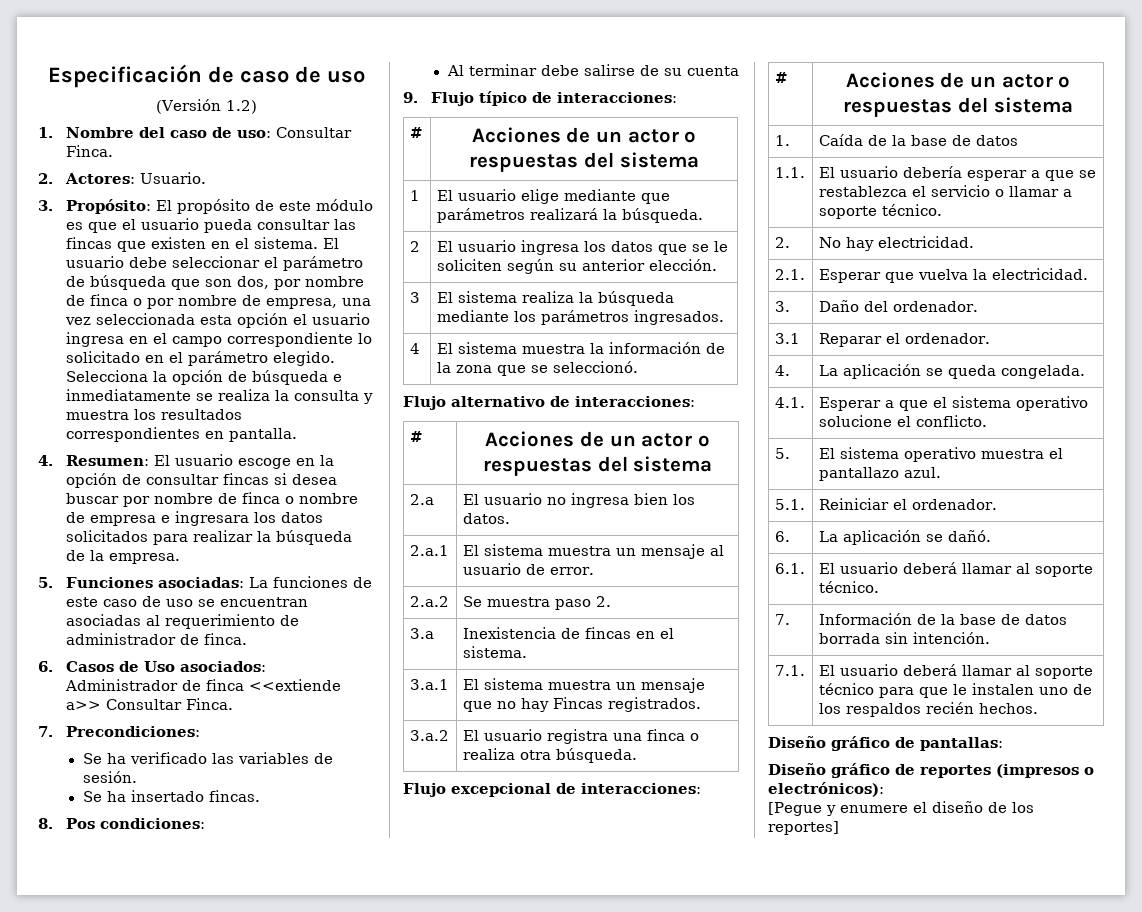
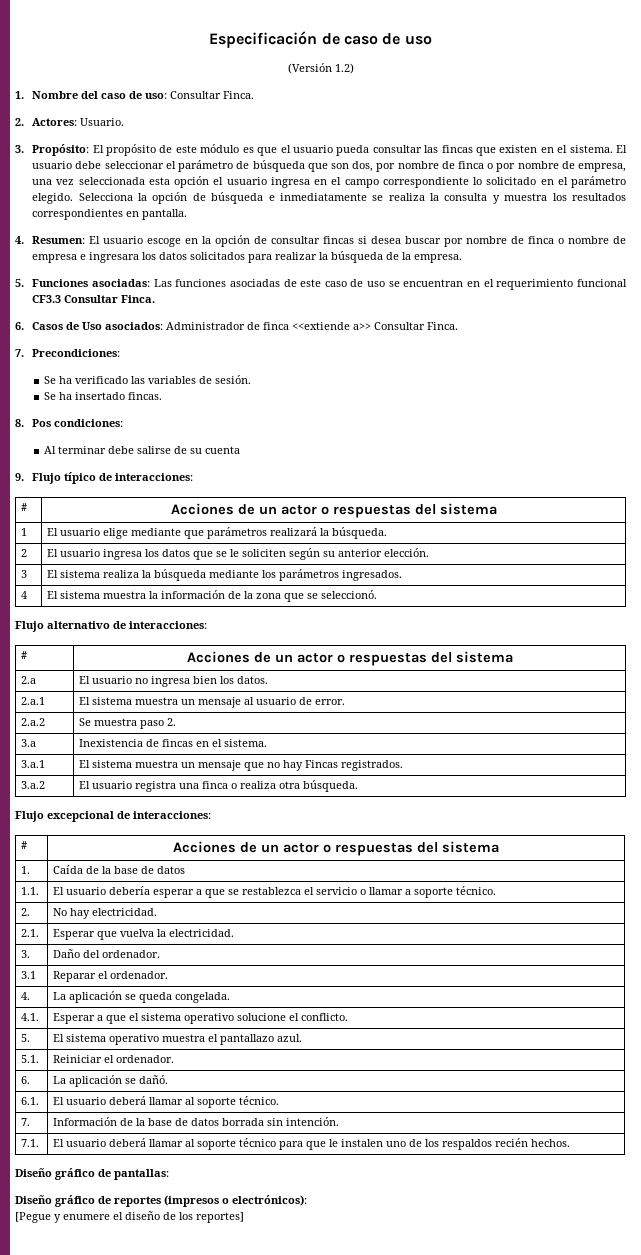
[249,576,349,588] La funciones -> [153,279,280,287] Las funciones asociadas
[66,614,300,629] [66,633,248,645] asociadas al requerimiento de administrador de finca. -> [467,279,628,290] [32,295,156,303] en el requerimiento funcional CF3.3 Consultar Finca.

